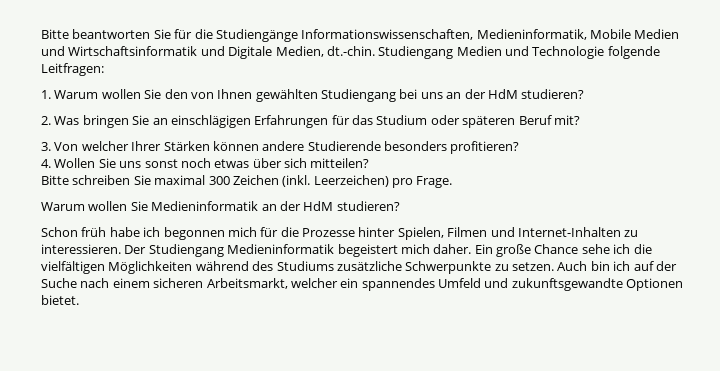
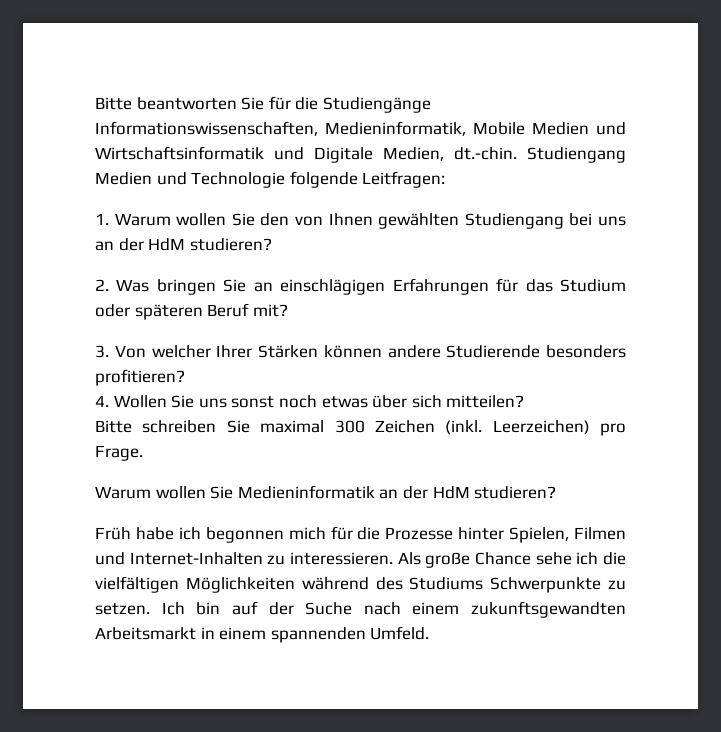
[41,227,107,237] Schon früh -> [95,527,131,540] Früh
[124,244,493,257] Der Studiengang Medieninformatik begeistert mich daher. Ein -> [397,552,421,565] Als
[336,261,402,271] zusätzliche -> (484, 583) none
[557,261,631,271] Auch bin ich -> [161,602,221,615] Ich bin
[153,278,684,291] [41,295,79,305] sicheren Arbeitsmarkt, welcher ein spannendes Umfeld und zukunftsgewandte Optionen bietet. -> [471,601,626,618] [95,626,430,643] zukunftsgewandten Arbeitsmarkt in einem spannenden Umfeld.

